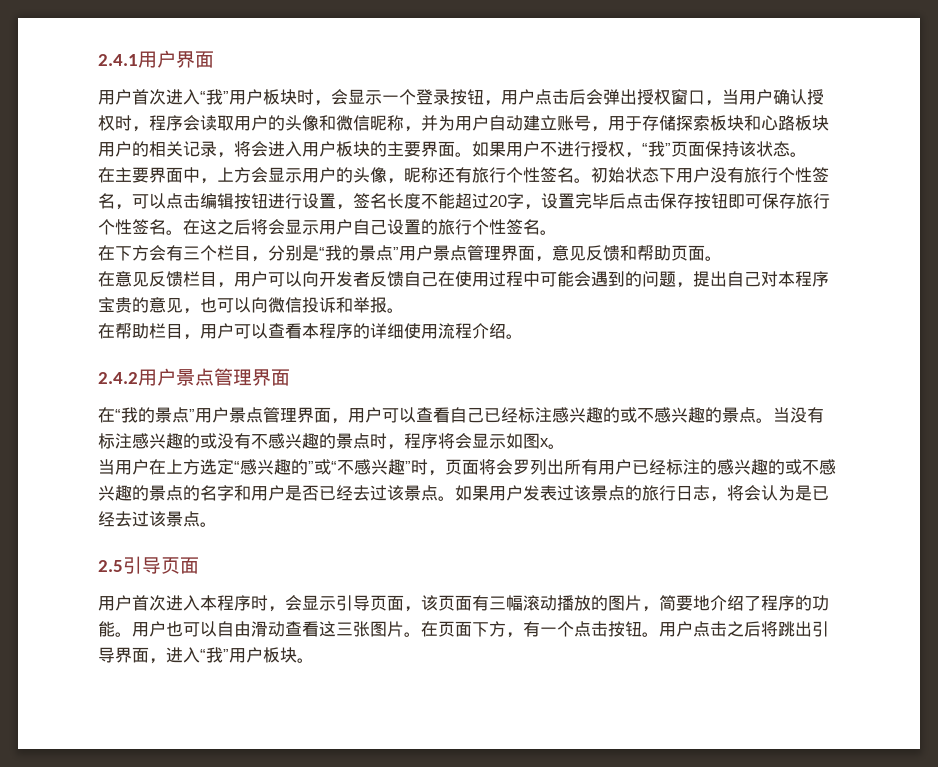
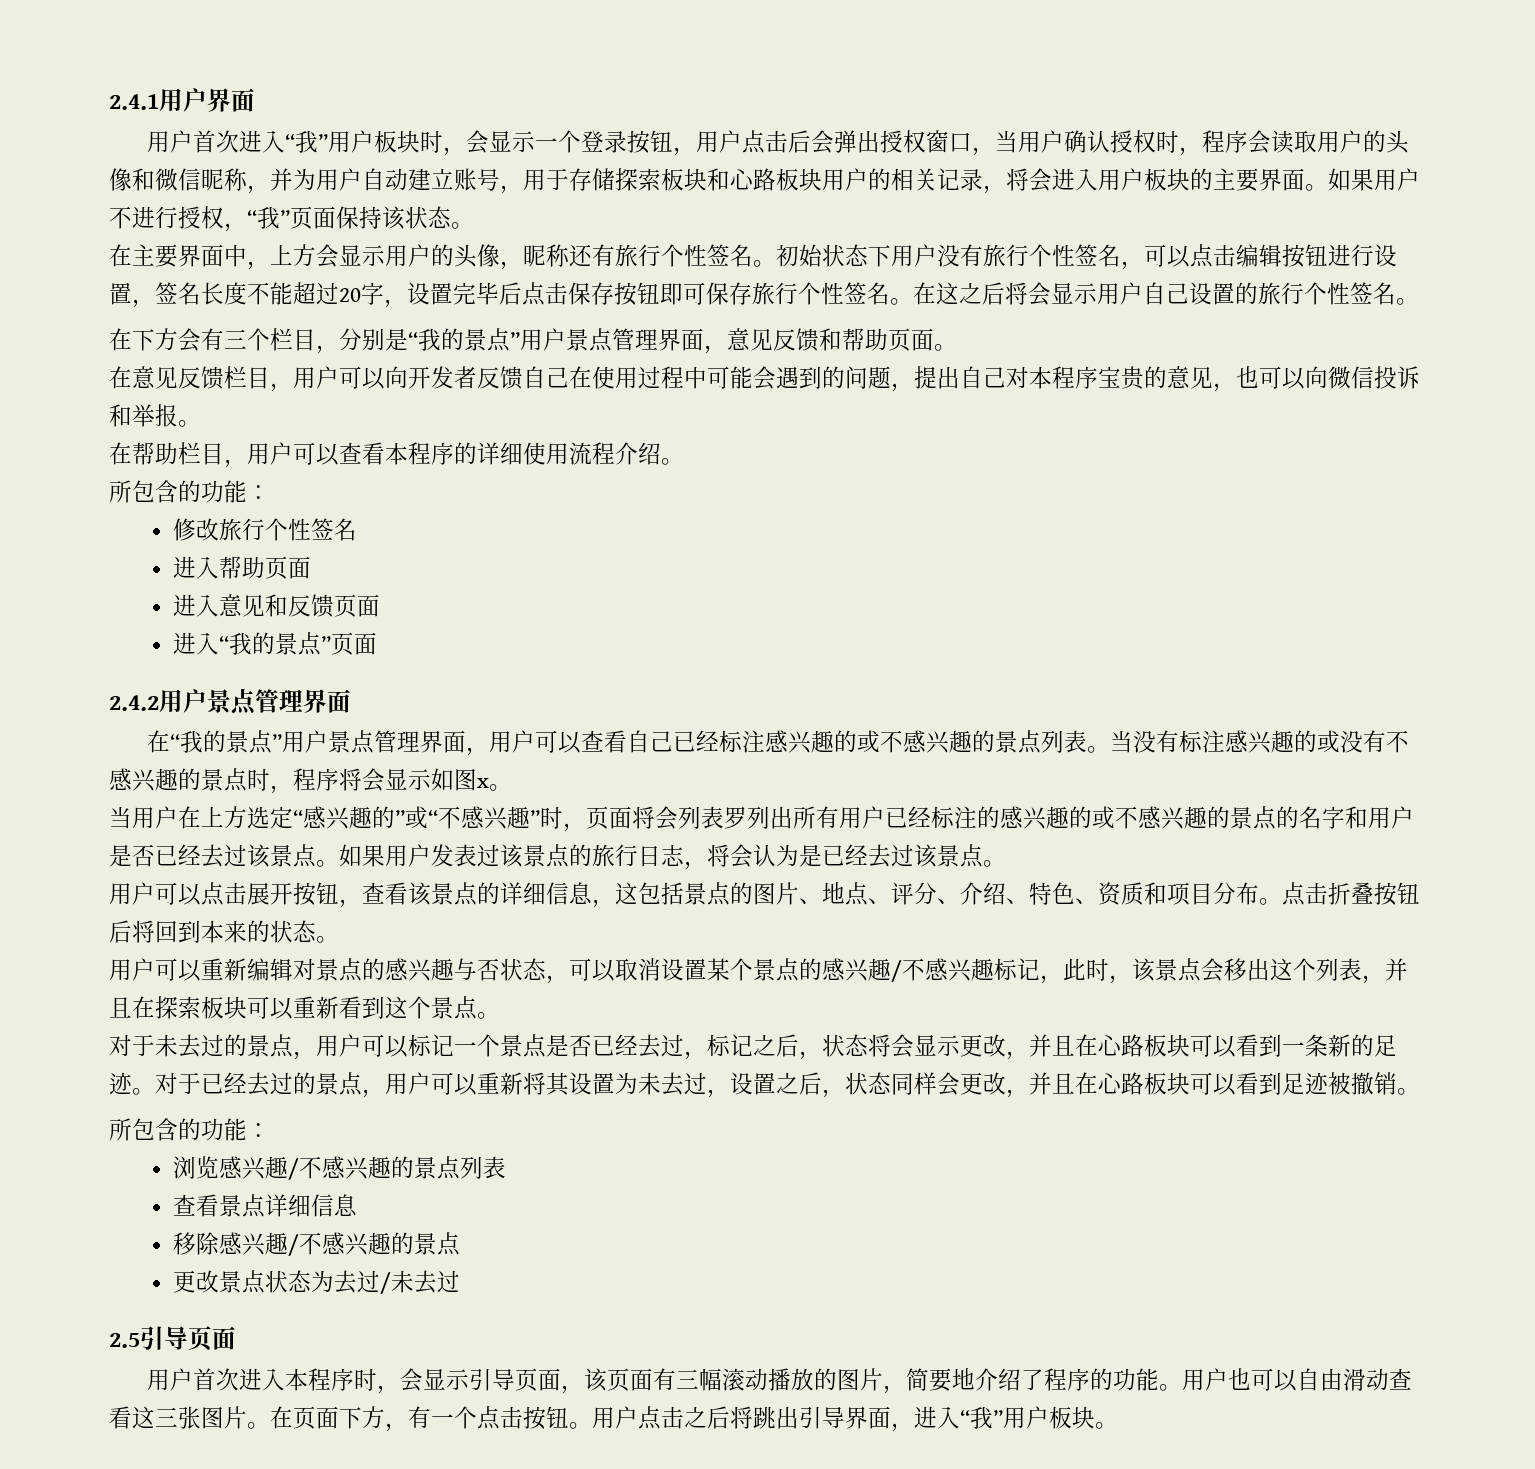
(523, 336) none -> [109,480,270,503] [173,518,358,541] [173,556,312,579] [173,594,381,618] [173,632,378,656] // 所包含的功能： // 修改旅行个性签名 // 进入帮助页面 // 进入意见和反馈页面 // 进入“我的景点”页面
(756, 415) none -> [1041,730,1088,753] 列表
(513, 467) none -> [678,806,724,829] 列表
(217, 524) none -> [109,882,1420,908] [109,920,339,943] [109,958,1408,984] [109,996,500,1020] [109,1034,1397,1060] [109,1072,1420,1098] [109,1118,270,1141] [173,1156,507,1180] [173,1194,358,1218] [173,1232,461,1256] [173,1270,461,1294] // 用户可以点击展开按钮，查看该景点的详细信息，这包括景点的图片、地点、评分、介绍、特色、资质和项目分布。点击折叠按钮后将回到本来的状态。 // 用户可以重新编辑对景点的感兴趣与否状态，可以取消设置某个景点的感兴趣/不感兴趣标记，此时，该景点会移出这个列表，并且在探索板块可以重新看到这个景点。 // 对于未去过的景点，用户可以标记一个景点是否已经去过，标记之后，状态将会显示更改，并且在心路板块可以看到一条新的足迹。对于已经去过的景点，用户可以重新将其设置为未去过，设置之后，状态同样会更改，并且在心路板块可以看到足迹被撤销。 // 所包含的功能： // 浏览感兴趣/不感兴趣的景点列表 // 查看景点详细信息 // 移除感兴趣/不感兴趣的景点 // 更改景点状态为去过/未去过

